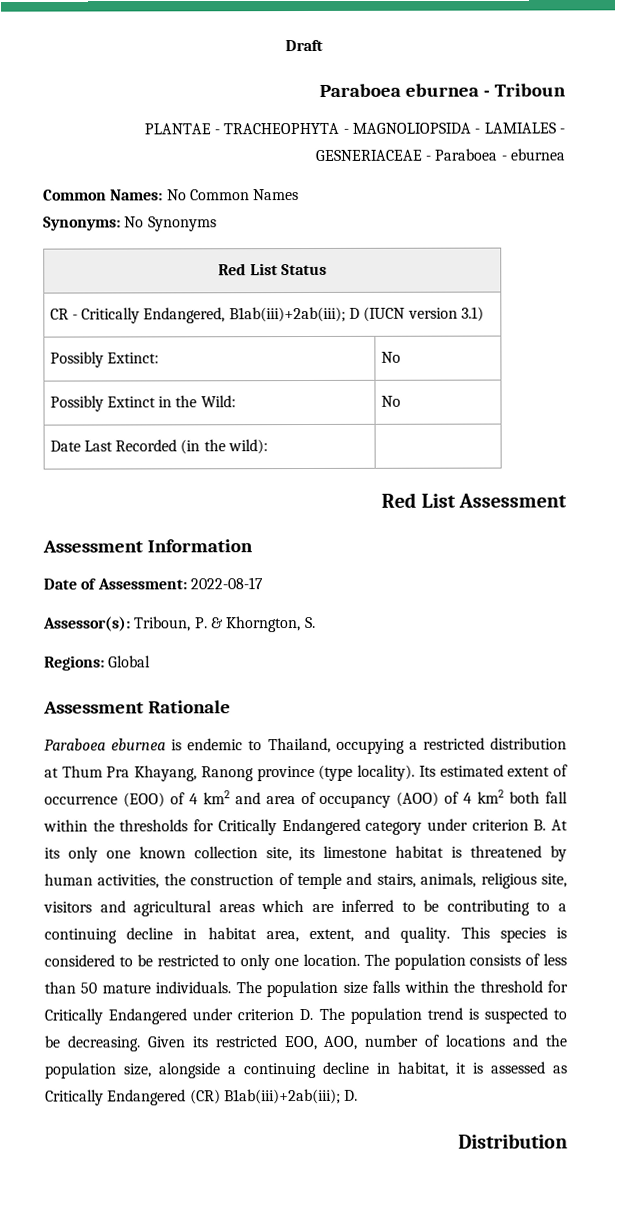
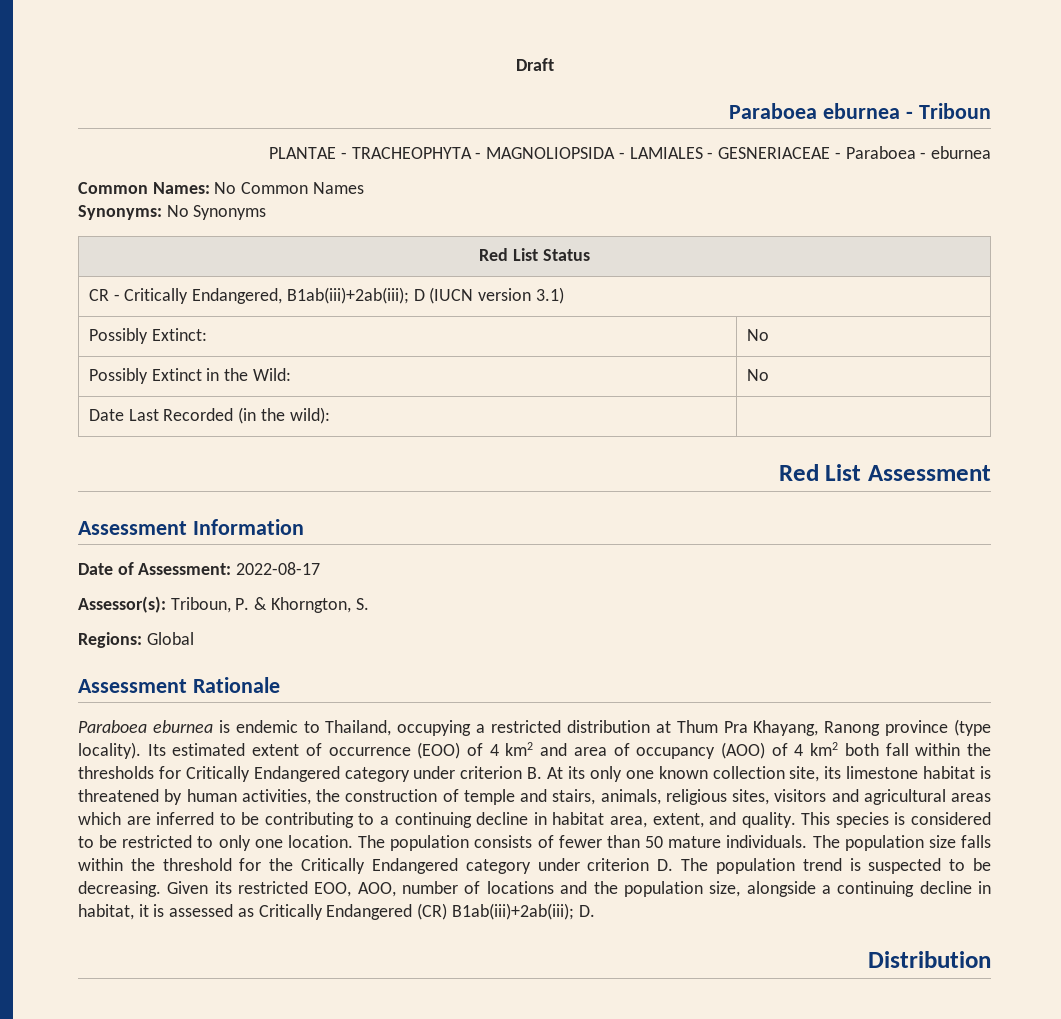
[540,873,567,888] site, -> [732,789,769,805] sites,
[543,953,567,966] less -> [558,835,602,848] fewer
[44,1008,188,1025] Critically Endangered -> [269,858,531,874] the Critically Endangered category

